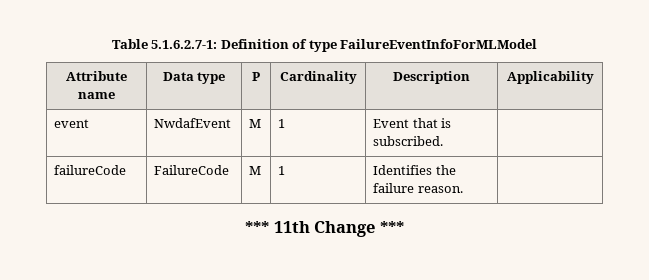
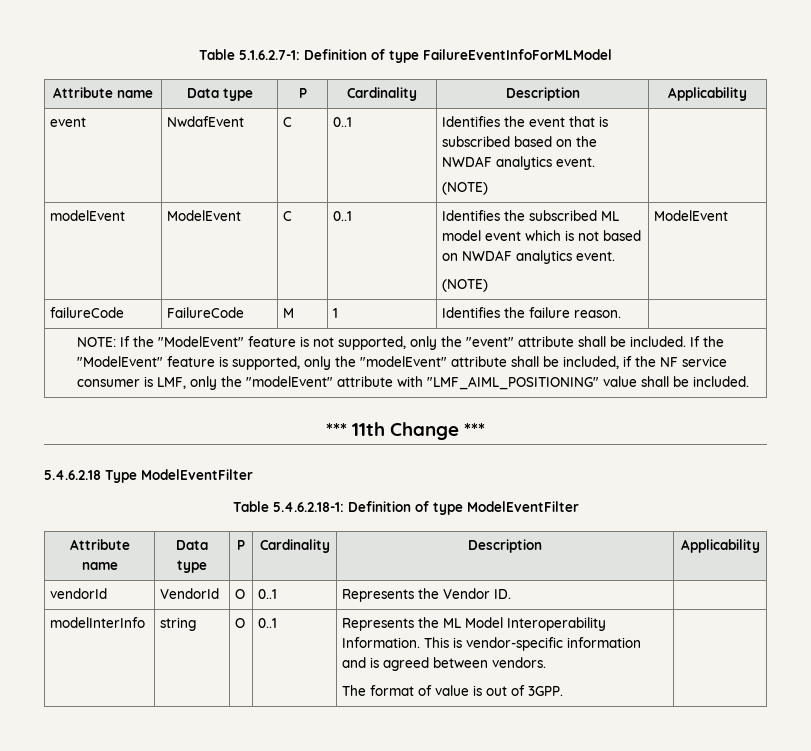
[249,119,262,128] [278,119,286,128] [373,118,452,128] [373,136,444,146] M | 1 | Event that is subscribed. | -> [283,117,293,127] [333,117,353,127] [442,116,609,127] [442,136,598,147] [442,156,596,170] [442,182,489,195] [50,210,126,221] [167,210,242,221] [283,211,293,221] [333,211,353,221] [442,210,620,221] [442,230,642,241] [442,250,616,264] [442,279,489,292] [654,210,729,221] C | 0..1 | Identifies the event that is subscribed based on the NWDAF analytics event. // (NOTE) | // modelEvent | ModelEvent | C | 0..1 | Identifies the subscribed ML model event which is not based on NWDAF analytics event. // (NOTE) | ModelEvent
[245,221,404,237] // *** 11th Change *** -> [77,336,725,350] [77,356,728,370] [77,376,750,390] [325,422,486,440] [44,469,253,483] [232,501,579,515] [69,539,130,550] [81,562,118,570] [176,540,208,550] [177,560,207,573] [237,540,245,550] [259,539,330,553] [468,539,542,553] [680,539,760,553] [50,588,108,599] [160,588,220,599] [235,589,246,599] [258,589,278,599] [342,588,512,602] [50,617,146,628] [160,617,197,631] [235,618,246,628] [258,618,278,628] [342,617,607,631] [342,637,642,651] [342,657,547,671] [342,685,564,696] // NOTE: If the "ModelEvent" feature is not supported, only the "event" attribute shall be included. If the "ModelEvent" feature is supported, only the "modelEvent" attribute shall be included, if the NF service consumer is LMF, only the "modelEvent" attribute with "LMF_AIML_POSITIONING" value shall be included. // *** 11th Change *** // 5.4.6.2.18 Type ModelEventFilter // Table 5.4.6.2.18-1: Definition of type ModelEventFilter // Attribute name | Data type | P | Cardinality | Description | Applicability // vendorId | VendorId | O | 0..1 | Represents the Vendor ID. | // modelInterInfo | string | O | 0..1 | Represents the ML Model Interoperability Information. This is vendor-specific information and is agreed between vendors. // The format of value is out of 3GPP. |

